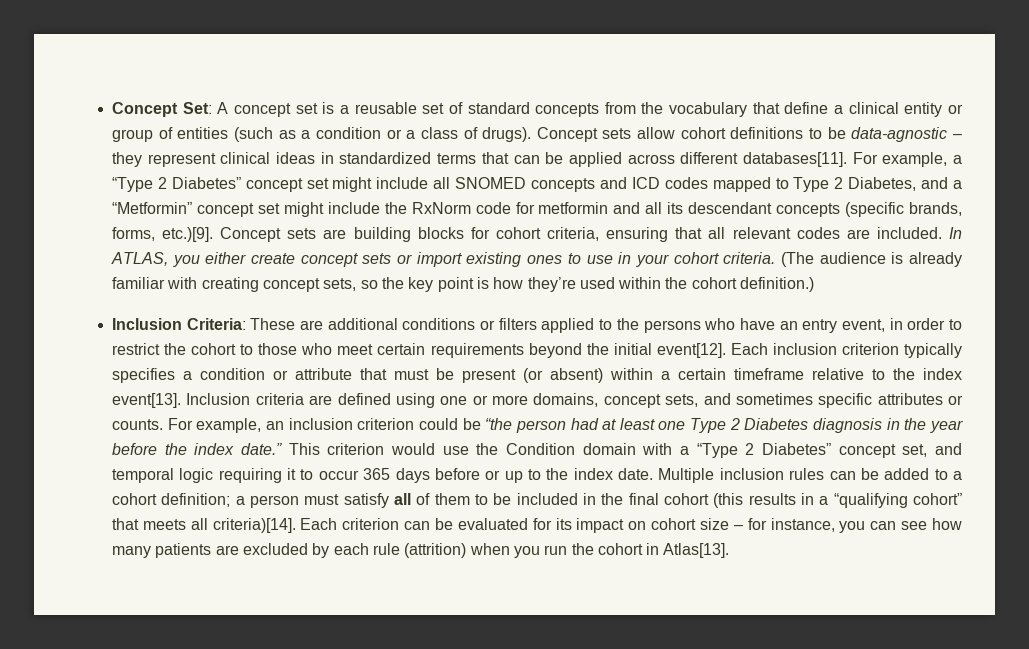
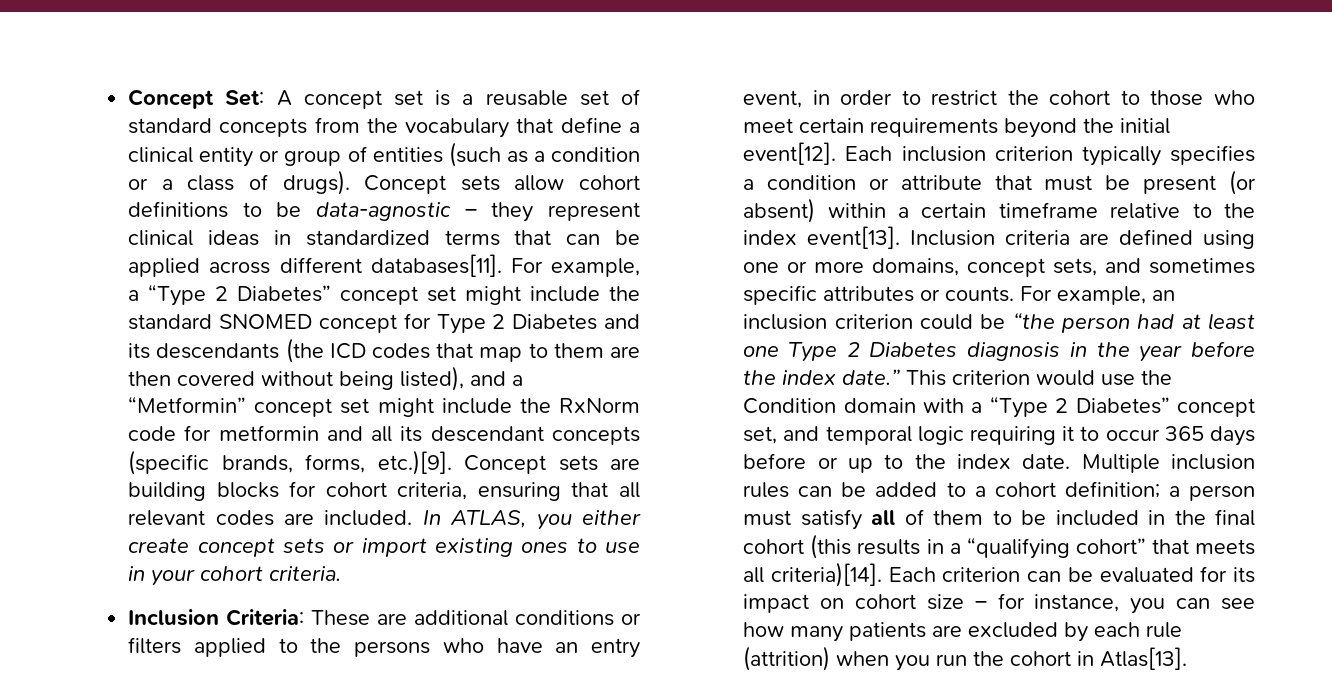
[433,177,917,192] all SNOMED concepts and ICD codes mapped to Type 2 Diabetes, -> [608,286,640,301] [128,313,641,334] [128,338,640,363] [128,366,465,391] the standard SNOMED concept for Type 2 Diabetes and its descendants (the ICD codes that map to them are then covered without being listed),
[780,252,962,267] [112,277,815,292] (The audience is already familiar with creating concept sets, so the key point is how they’re used within the cohort definition.) -> (342, 573) none

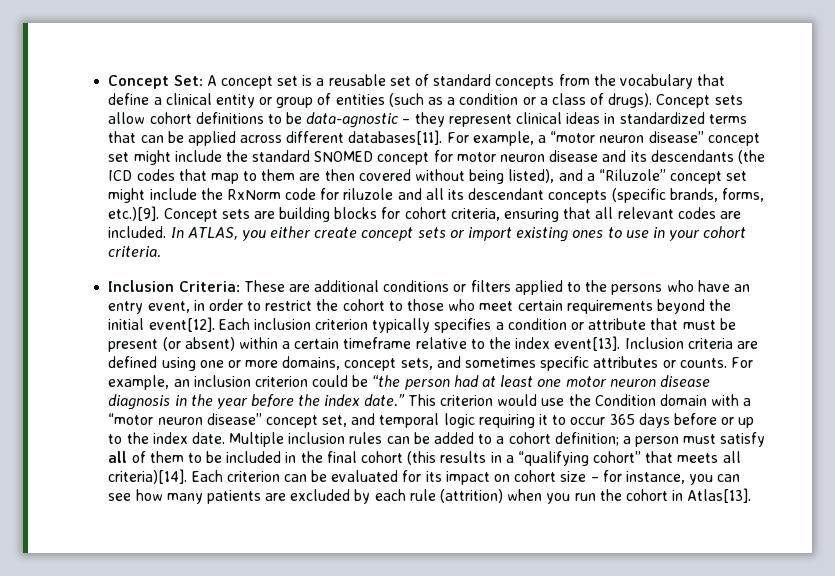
[148,284,332,306] “Type 2 Diabetes” -> [550,131,704,143] “motor neuron disease”
[436,314,598,334] Type 2 Diabetes -> [456,150,599,162] motor neuron disease
[128,396,247,413] “Metformin” -> [598,169,666,181] “Riluzole”
[218,425,319,441] metformin -> [343,188,394,200] riluzole
[788,342,958,362] Type 2 Diabetes -> [565,375,710,387] motor neuron disease
[989,396,1170,418] “Type 2 Diabetes” -> [108,413,262,425] “motor neuron disease”

